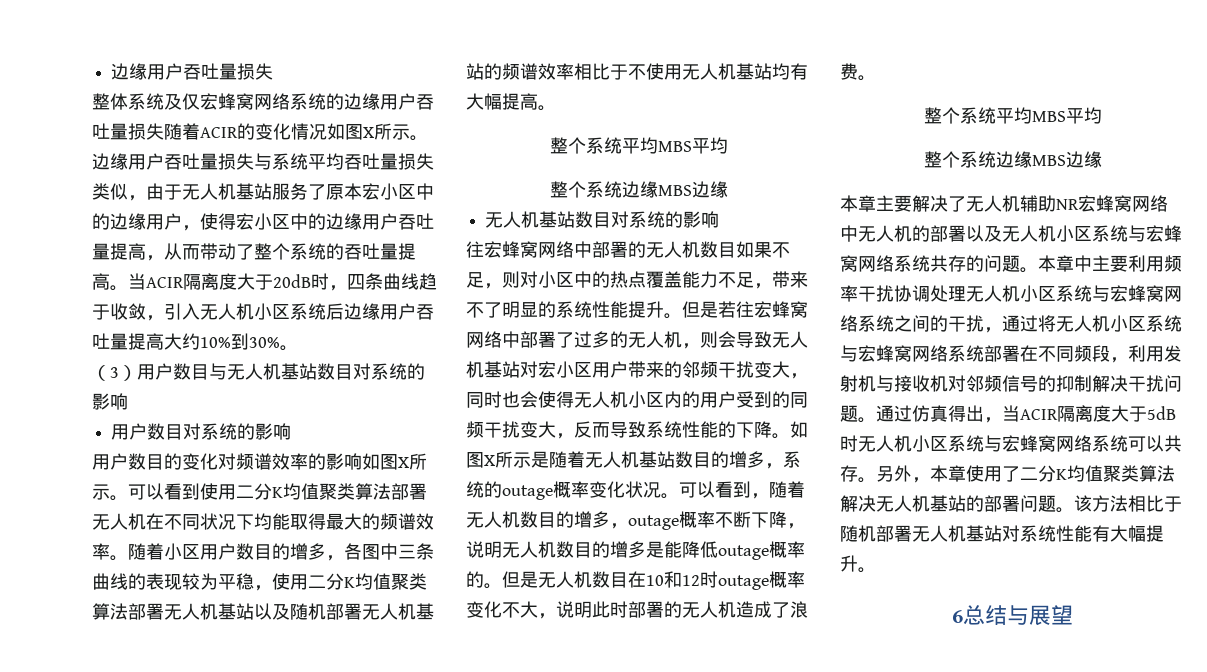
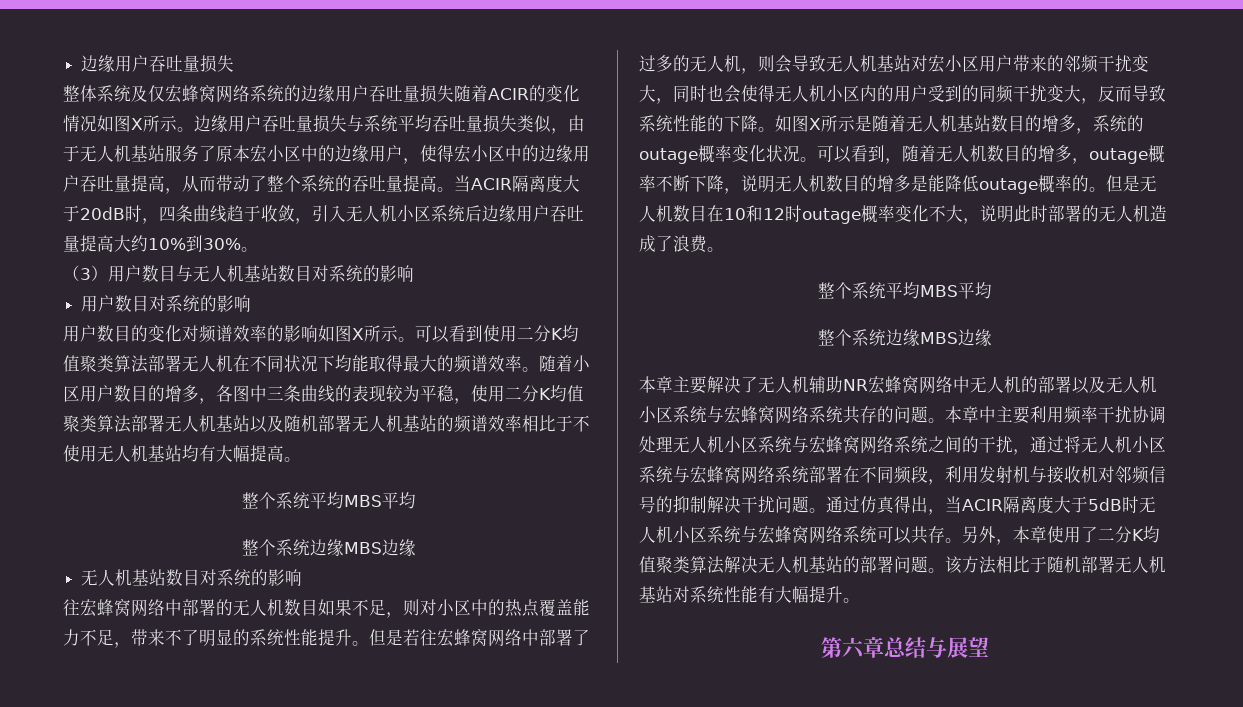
[952,610,963,623] 6 -> [821,637,884,659] 第六章

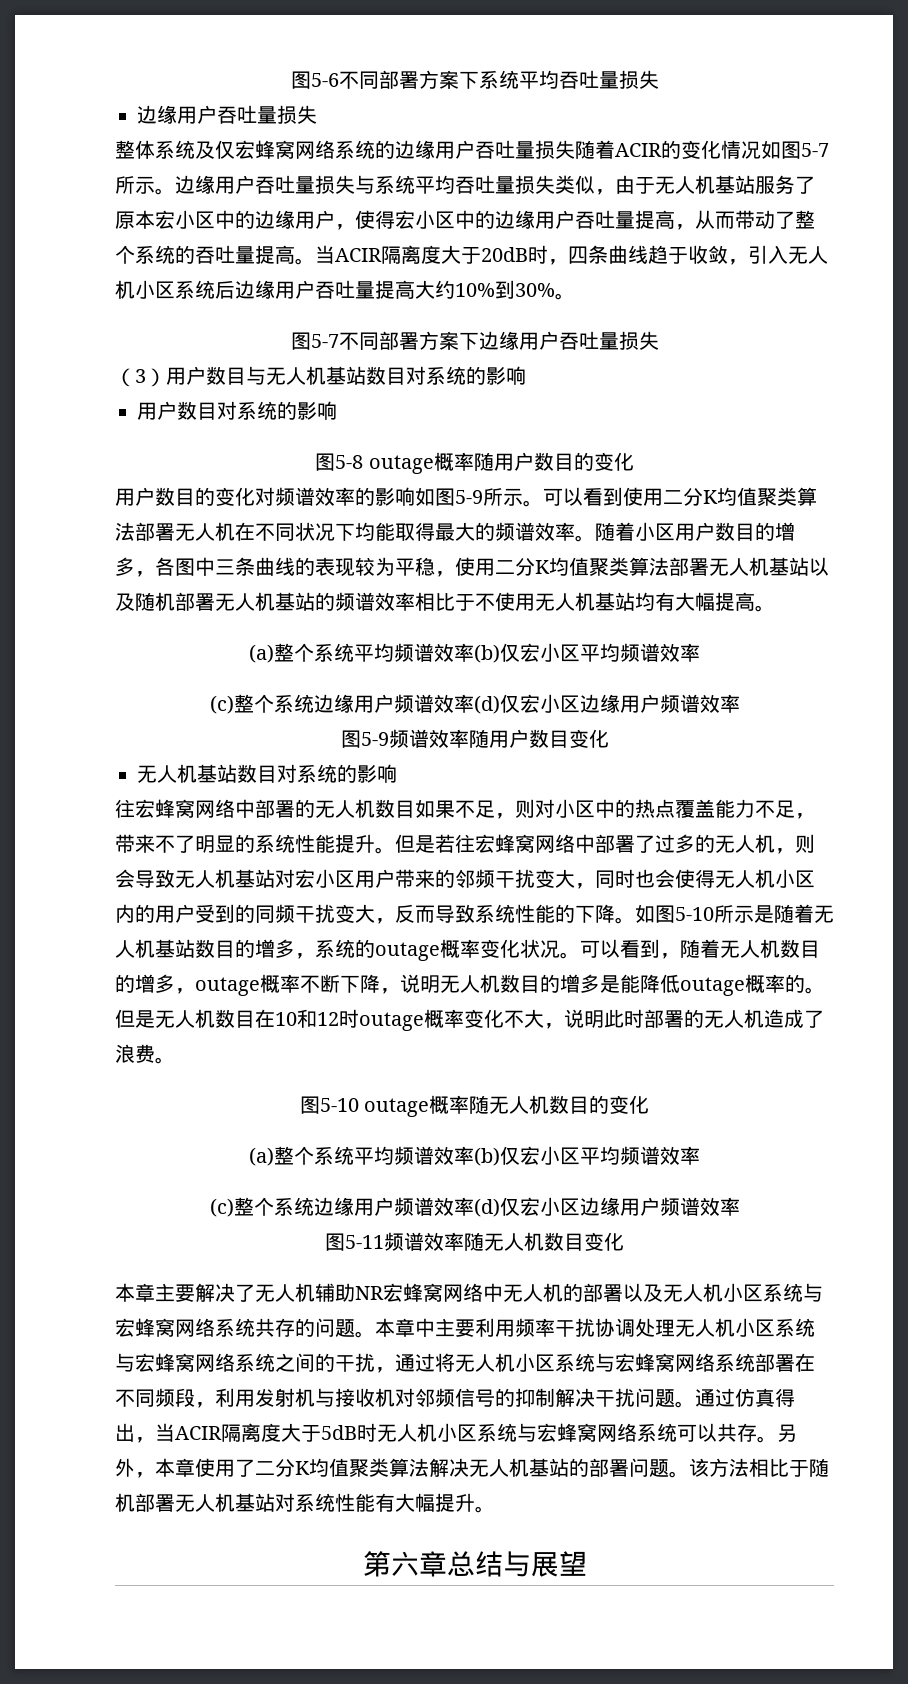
(81, 63) none -> [290,70,659,89] 图5-6不同部署方案下系统平均吞吐量损失 //
[131,118,143,130] X -> [801,143,829,157] 5-7
(258, 249) none -> [290,331,659,350] // 图5-7不同部署方案下边缘用户吞吐量损失
(252, 303) none -> [315,452,634,474] // 图5-8 outage概率随用户数目的变化
[352,328,364,340] X -> [455,490,483,504] 5-9
[242,492,416,509] [242,539,416,556] 整个系统平均MBS平均 // 整个系统边缘MBS边缘 -> [249,643,700,663] [209,694,740,714] [340,729,609,748] (a)整个系统平均频谱效率(b)仅宏小区平均频谱效率 // (c)整个系统边缘用户频谱效率(d)仅宏小区边缘用户频谱效率 // 图5-9频谱效率随用户数目变化
[809,118,821,130] X -> [675,907,714,921] 5-10
[818,282,992,299] [818,329,992,346] 整个系统平均MBS平均 // 整个系统边缘MBS边缘 -> [299,1095,650,1117] [249,1146,700,1166] [209,1197,740,1217] [325,1232,624,1251] 图5-10 outage概率随无人机数目的变化 // (a)整个系统平均频谱效率(b)仅宏小区平均频谱效率 // (c)整个系统边缘用户频谱效率(d)仅宏小区边缘用户频谱效率 // 图5-11频谱效率随无人机数目变化

